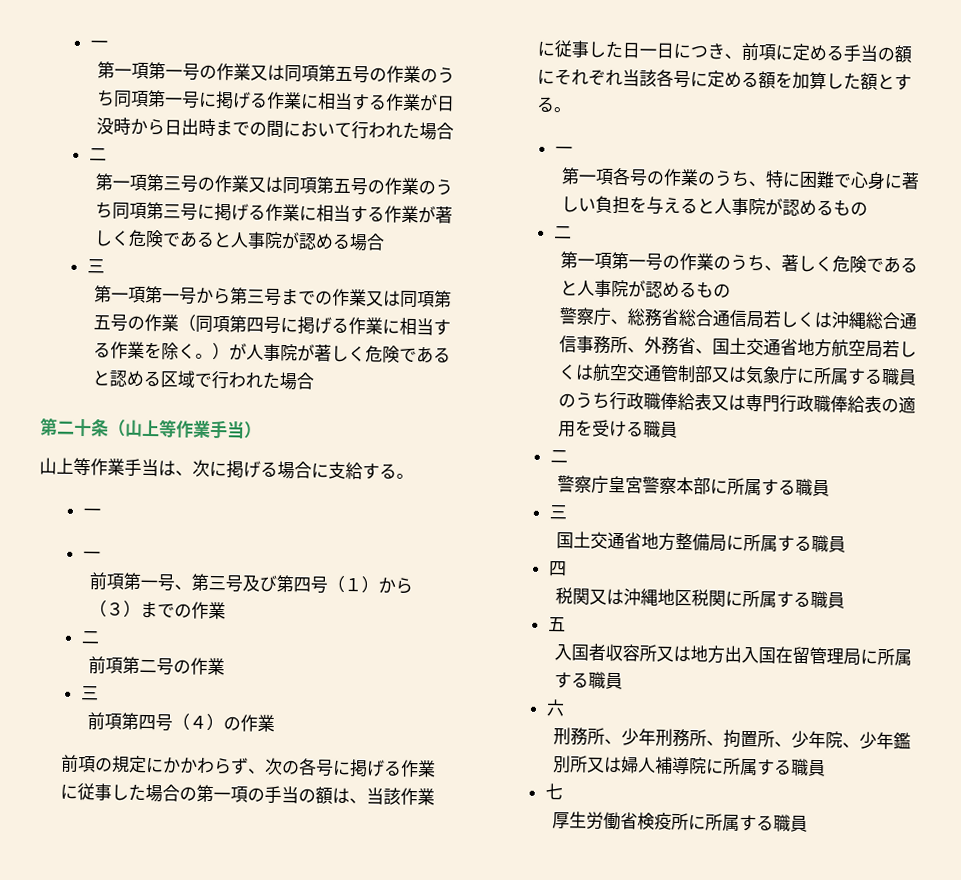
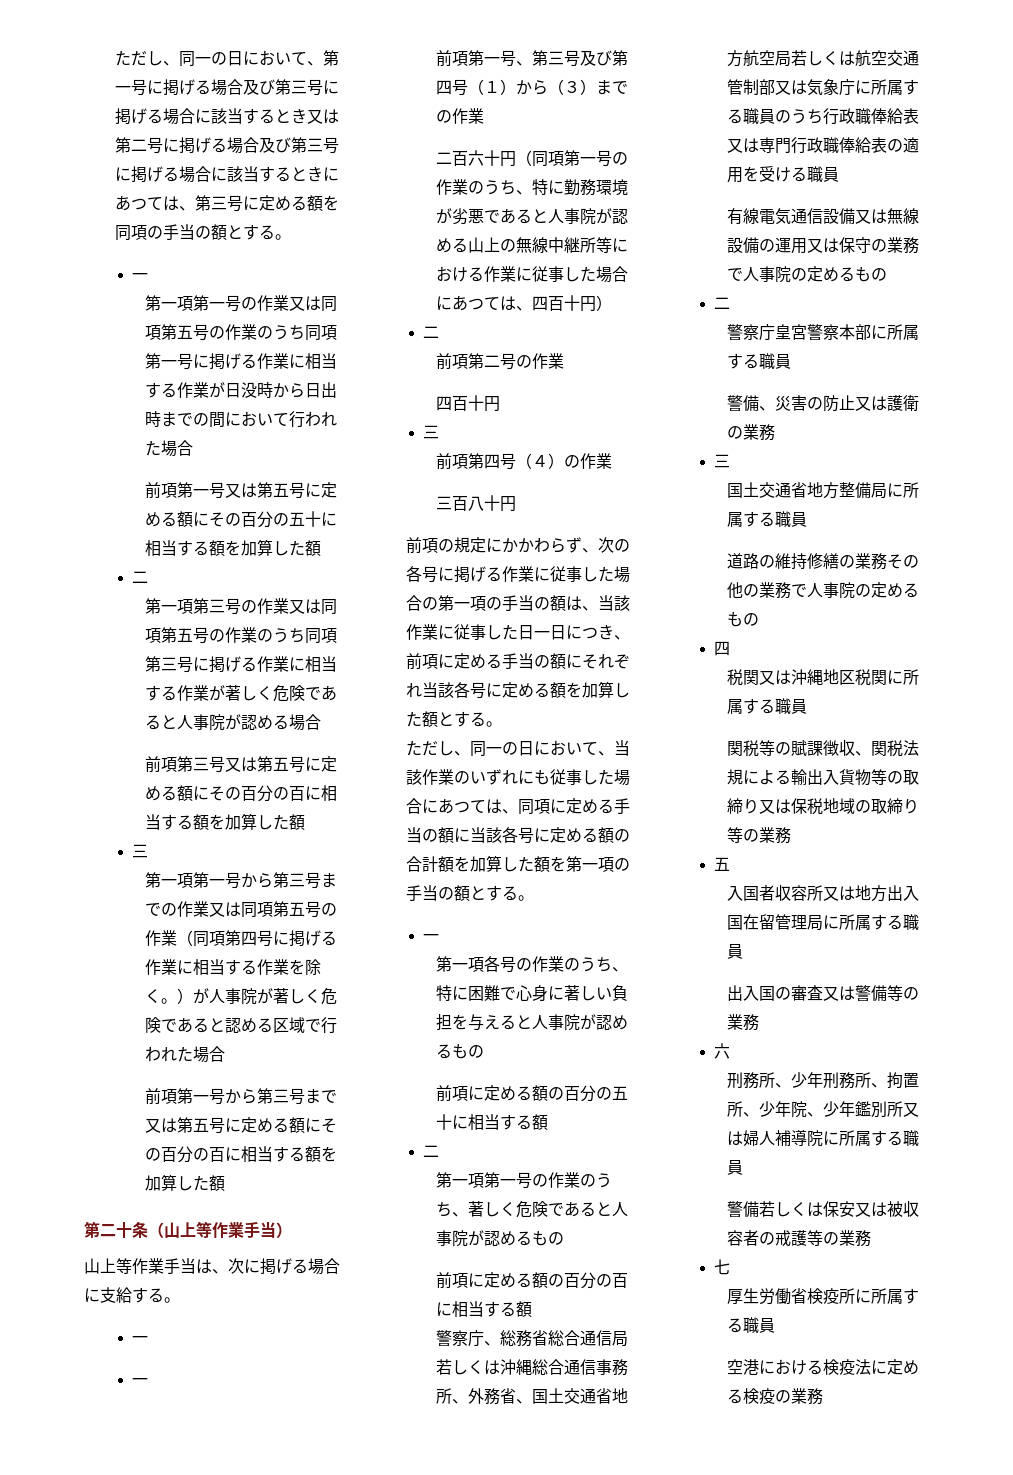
(89, 44) none -> [114,50,339,67] [114,79,339,96] [114,108,339,125] [114,137,339,154] [114,166,339,183] [114,195,339,212] [114,224,291,241] ただし、同一の日において、第一号に掲げる場合及び第三号に掲げる場合に該当するとき又は第二号に掲げる場合及び第三号に掲げる場合に該当するときにあつては、第三号に定める額を同項の手当の額とする。 //
(454, 131) none -> [145,482,338,499] [145,511,338,528] [145,539,322,556] // 前項第一号又は第五号に定める額にその百分の五十に相当する額を加算した額
(385, 242) none -> [145,756,338,773] [145,785,338,802] [145,813,306,830] // 前項第三号又は第五号に定める額にその百分の百に相当する額を加算した額
(314, 381) none -> [145,1088,338,1105] [145,1117,338,1134] [145,1146,338,1163] [145,1174,226,1191] // 前項第一号から第三号まで又は第五号に定める額にその百分の百に相当する額を加算した額
(226, 610) none -> [436,150,629,167] [436,179,629,196] [436,208,629,225] [436,237,629,253] [436,266,629,283] [436,295,613,312] // 二百六十円（同項第一号の作業のうち、特に勤務環境が劣悪であると人事院が認める山上の無線中継所等における作業に従事した場合にあつては、四百十円）
(225, 666) none -> [436,395,501,412] // 四百十円
(275, 723) none -> [436,495,517,512] // 三百八十円
(572, 110) none -> [405,740,630,757] [405,769,630,786] [405,798,630,815] [405,827,630,844] [405,855,630,872] [405,885,534,902] // ただし、同一の日において、当該作業のいずれにも従事した場合にあつては、同項に定める手当の額に当該各号に定める額の合計額を加算した額を第一項の手当の額とする。
(868, 208) none -> [436,1085,629,1102] [436,1114,549,1130] // 前項に定める額の百分の五十に相当する額
(731, 290) none -> [436,1272,629,1289] [436,1301,533,1317] // 前項に定める額の百分の百に相当する額
(678, 429) none -> [727,208,920,225] [727,237,920,254] [727,266,888,283] // 有線電気通信設備又は無線設備の運用又は保守の業務で人事院の定めるもの
(830, 487) none -> [727,395,920,412] [727,424,776,441] // 警備、災害の防止又は護衛の業務
(846, 544) none -> [727,553,920,570] [727,582,920,599] [727,611,760,627] // 道路の維持修繕の業務その他の業務で人事院の定めるもの
(845, 600) none -> [727,740,920,757] [727,769,920,786] [727,798,920,815] [727,827,792,844] // 関税等の賦課徴収、関税法規による輸出入貨物等の取締り又は保税地域の取締り等の業務
(623, 680) none -> [727,985,920,1002] [727,1014,760,1031] // 出入国の審査又は警備等の業務
(826, 767) none -> [727,1201,920,1218] [727,1230,872,1247] // 警備若しくは保安又は被収容者の戒護等の業務
(808, 823) none -> [727,1359,920,1375] [727,1388,824,1405] // 空港における検疫法に定める検疫の業務

